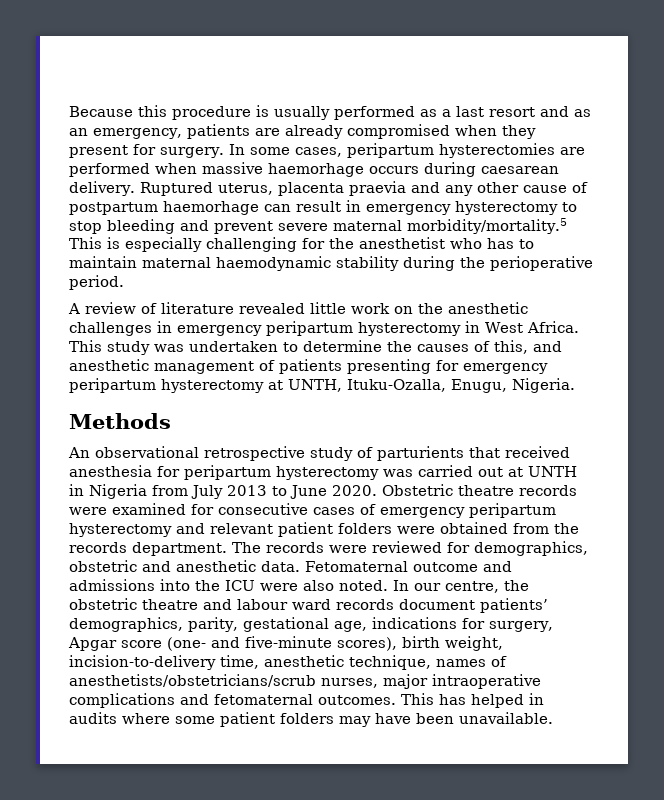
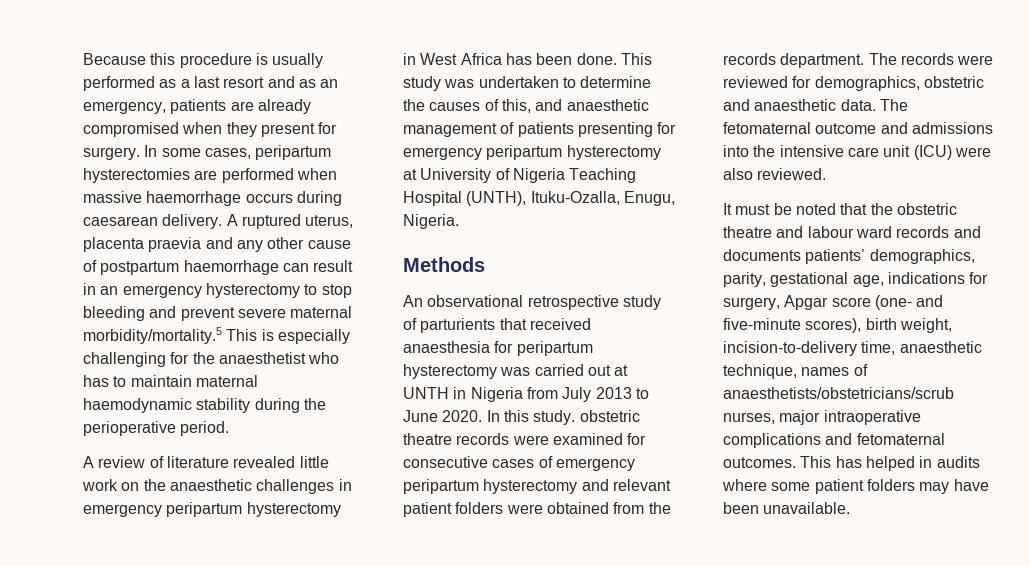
[268,163,364,177] haemorhage -> [146,191,242,206] haemorrhage
[139,182,213,196] Ruptured -> [226,214,301,229] A ruptured
[163,201,259,215] haemorhage -> [183,260,279,275] haemorrhage
(361, 206) none -> [100,286,119,295] an
[359,237,445,249] anesthetist -> [218,352,306,364] anaesthetist
[448,302,528,314] anesthetic -> [169,479,252,491] anaesthetic
[526,321,579,333] Africa. -> [460,53,617,65] Africa has been done.
[69,359,149,371] anesthetic -> [566,99,649,111] anaesthetic
[288,379,342,392] UNTH, -> [420,168,637,183] [403,191,527,206] University of Nigeria Teaching Hospital (UNTH),
[69,465,152,477] anesthesia -> [403,341,490,353] anaesthesia
[382,484,453,496] Obstetric -> [486,410,640,425] In this study. obstetric
[176,560,408,572] anesthetic data. Fetomaternal -> [754,99,908,111] [723,122,811,134] anaesthetic data. The fetomaternal
[225,580,499,593] ICU were also noted. In our centre, -> [779,145,991,160] [723,168,827,180] [723,203,868,215] intensive care unit (ICU) were also reviewed. // It must be noted that
[399,599,475,610] document -> [953,226,981,238] [723,249,801,261] and documents
[264,655,344,667] anesthetic -> [899,341,982,353] anaesthetic
[69,674,316,687] anesthetists/obstetricians/scrub -> [723,387,954,399] anaesthetists/obstetricians/scrub

